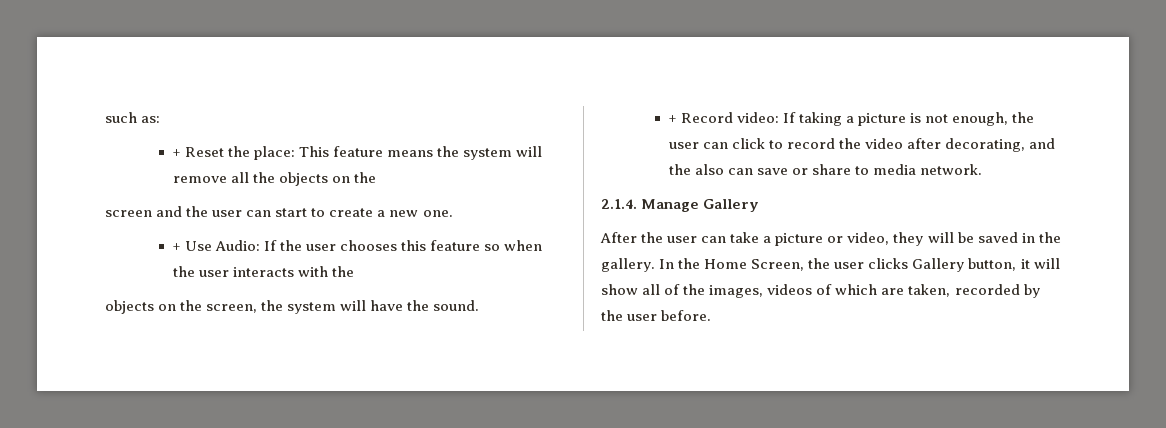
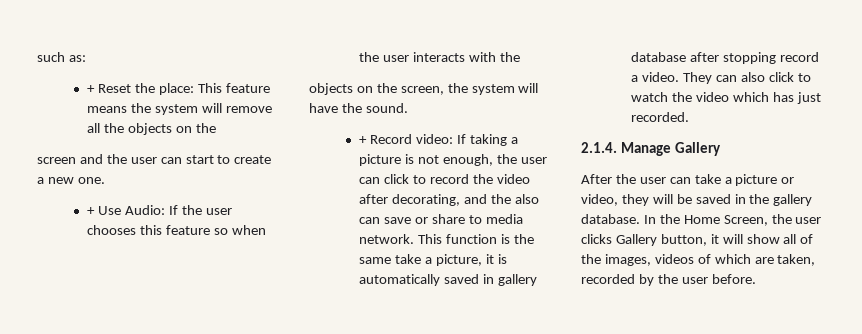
(983, 169) none -> [418,234,534,244] [359,254,507,266] [359,274,537,286] [631,52,819,64] [631,72,811,84] [631,92,821,104] [631,112,690,122] This function is the same take a picture, it is automatically saved in gallery database after stopping record a video. They can also click to watch the video which has just recorded.
[601,258,655,272] gallery. -> [773,194,813,206] [581,214,640,224] gallery database.

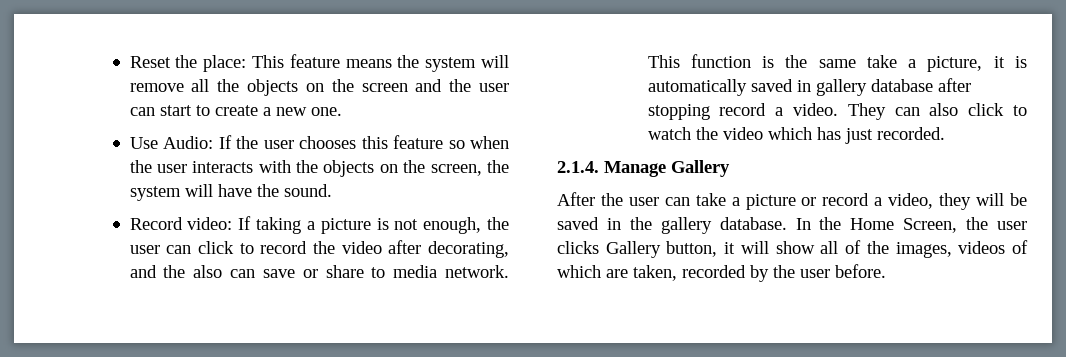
[37,52,86,62] [87,85,96,93] such as: // + -> (129, 62) none
(216, 128) // -> (354, 85) none
[87,207,96,215] + -> (342, 111) none
(520, 57) // -> (319, 166) none
[359,136,368,144] + -> (332, 190) none
(795, 180) none -> [822,193,883,206] record a

